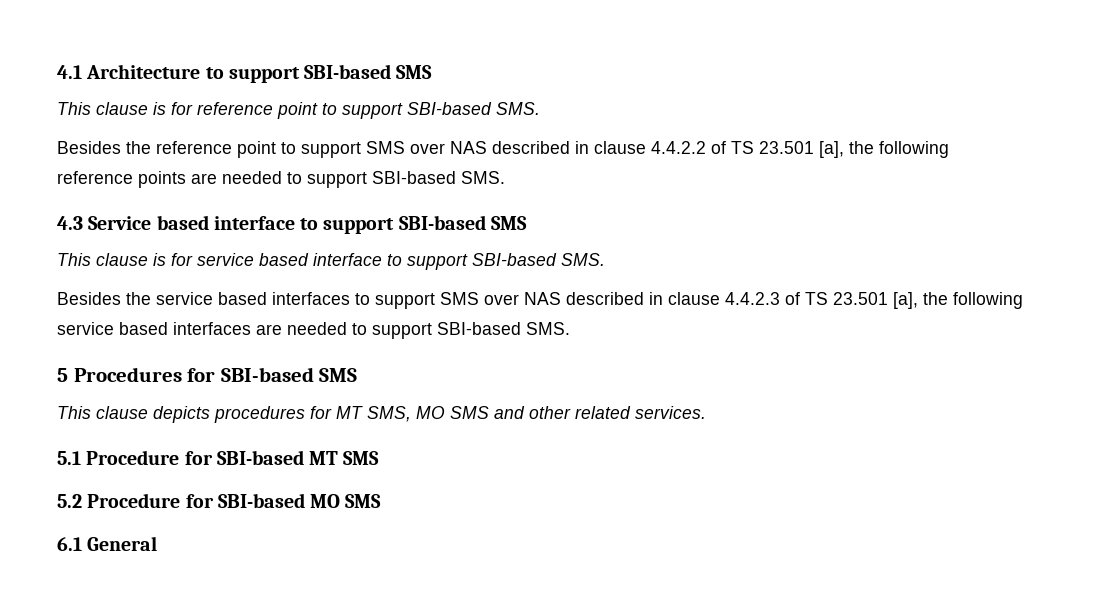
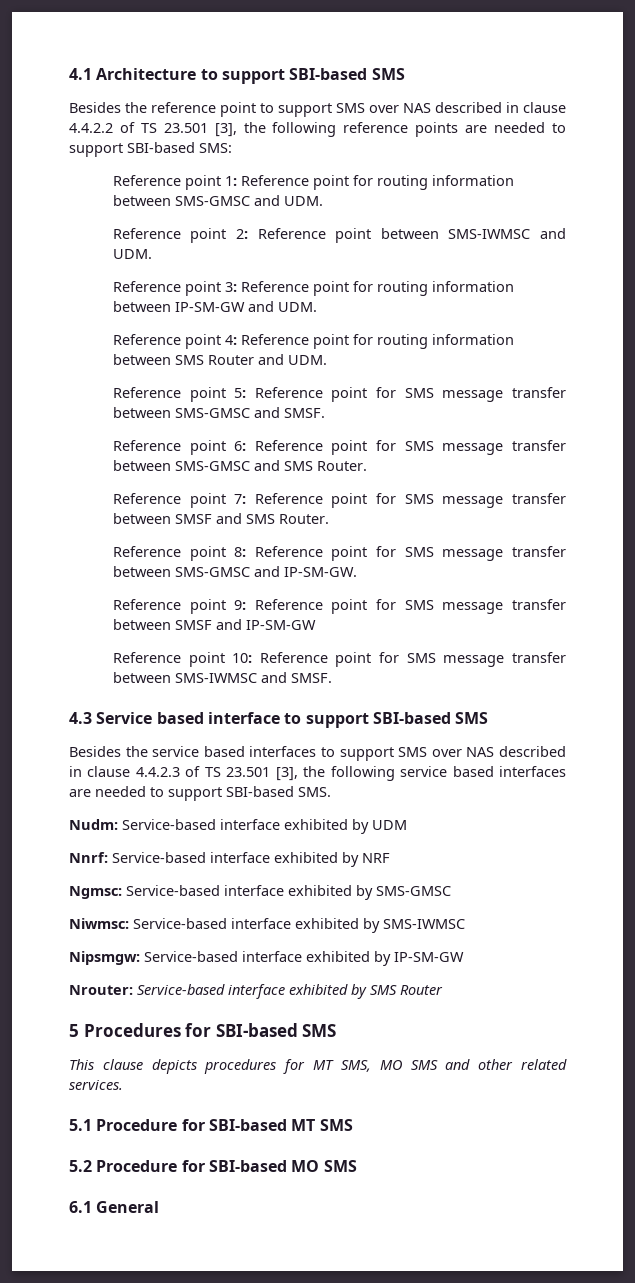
[57,102,540,119] // This clause is for reference point to support SBI-based SMS. -> (405, 74) none
[819,141,844,158] [a], -> [214,123,237,137] [3],
[461,171,505,184] SMS. -> [199,143,232,153] [112,175,514,190] [112,195,323,206] [112,228,567,243] [112,249,152,259] [112,281,514,296] [112,301,317,312] [112,334,514,349] [112,354,327,365] [112,387,566,402] [112,407,325,418] [112,440,566,455] [112,460,367,471] [112,493,566,508] [112,513,329,524] [112,546,566,561] [112,566,357,577] [112,599,566,614] [112,619,316,630] [112,652,566,667] [112,672,332,683] SMS: // Reference point 1: Reference point for routing information between SMS-GMSC and UDM. // Reference point 2: Reference point between SMS-IWMSC and UDM. // Reference point 3: Reference point for routing information between IP-SM-GW and UDM. // Reference point 4: Reference point for routing information between SMS Router and UDM. // Reference point 5: Reference point for SMS message transfer between SMS-GMSC and SMSF. // Reference point 6: Reference point for SMS message transfer between SMS-GMSC and SMS Router. // Reference point 7: Reference point for SMS message transfer between SMSF and SMS Router. // Reference point 8: Reference point for SMS message transfer between SMS-GMSC and IP-SM-GW. // Reference point 9: Reference point for SMS message transfer between SMSF and IP-SM-GW // Reference point 10: Reference point for SMS message transfer between SMS-IWMSC and SMSF.
[57,253,605,270] // This clause is for service based interface to support SBI-based SMS. -> (489, 718) none
[893,292,918,309] [a], -> [275,767,298,781] [3],
(570, 328) none -> [69,819,407,834] [69,852,390,867] [69,885,451,900] [69,918,465,933] [69,951,464,966] [69,984,443,999] // Nudm: Service-based interface exhibited by UDM // Nnrf: Service-based interface exhibited by NRF // Ngmsc: Service-based interface exhibited by SMS-GMSC // Niwmsc: Service-based interface exhibited by SMS-IWMSC // Nipsmgw: Service-based interface exhibited by IP-SM-GW // Nrouter: Service-based interface exhibited by SMS Router

